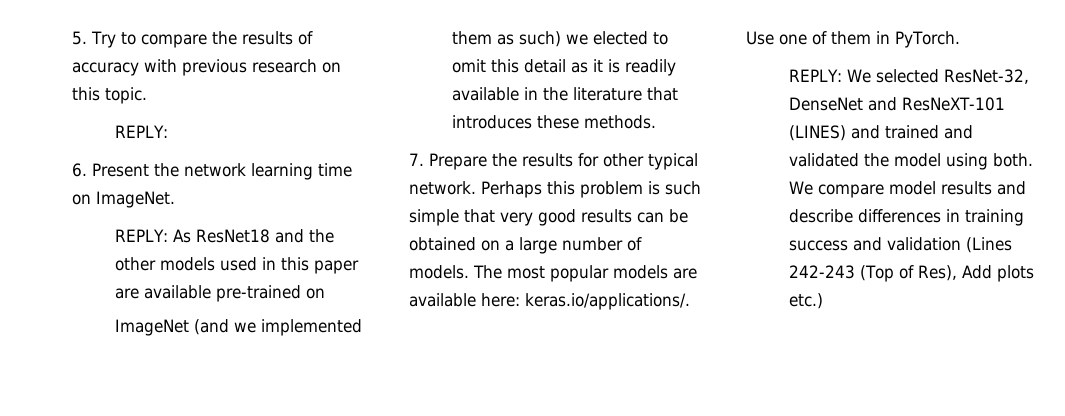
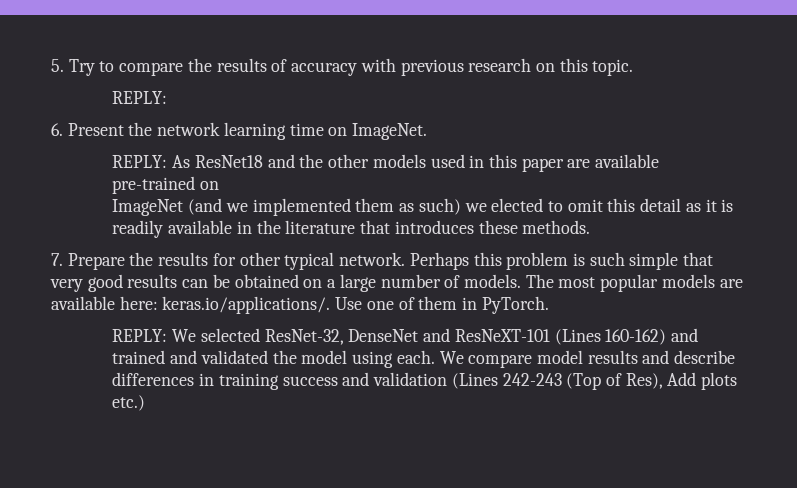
[788,125,846,141] (LINES) -> [554,329,667,345] (Lines 160-162)
[992,153,1033,167] both. -> [396,350,435,364] each.

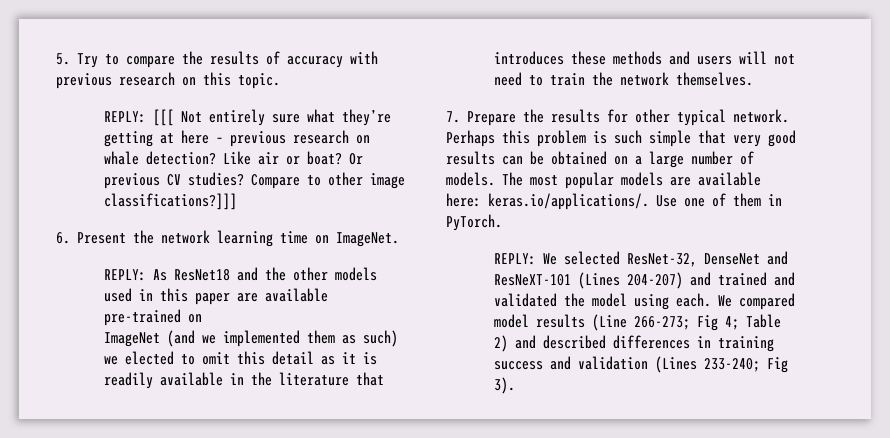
(168, 97) none -> [152,109,391,126] [103,130,370,147] [103,151,363,165] [103,172,405,189] [103,193,237,210] [[[ Not entirely sure what they’re getting at here – previous research on whale detection? Like air or boat? Or previous CV studies? Compare to other image classifications?]]]
[522,220,591,234] methods. -> [612,51,795,65] [493,72,753,86] methods and users will not need to train the network themselves.
[605,329,667,345] 160-162) -> [626,272,683,289] 204-207)
[468,354,533,368] compare -> [738,293,795,310] compared
[642,350,736,364] and describe -> [591,314,781,331] [493,335,606,352] (Line 266-273; Fig 4; Table 2) and described
[502,372,738,390] [112,395,146,411] 242-243 (Top of Res), Add plots etc.) -> [703,357,788,373] [493,377,515,394] 233-240; Fig 3).

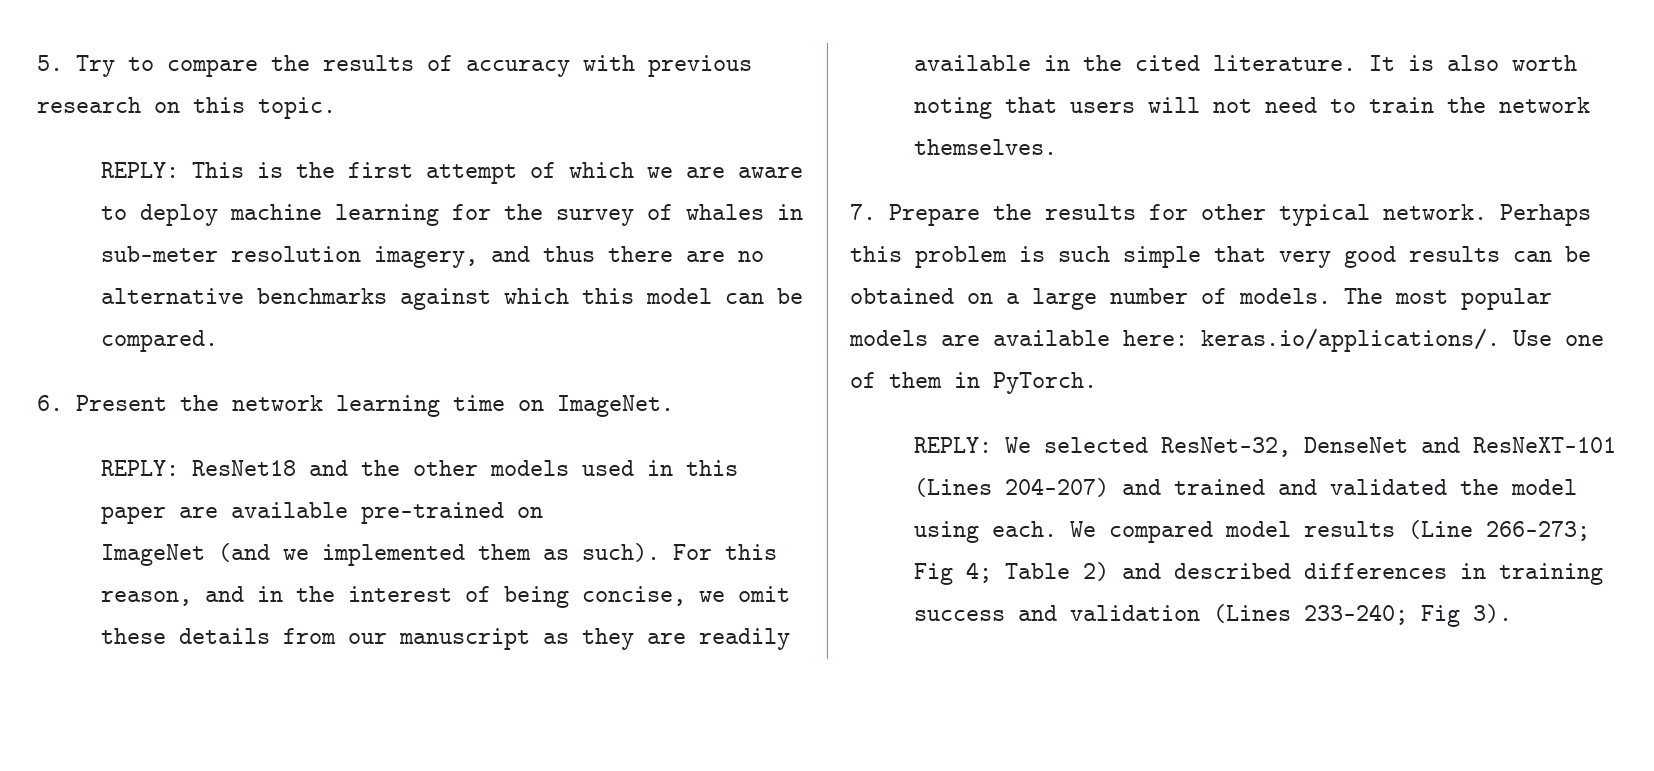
[152,109,391,126] [103,130,370,147] [103,151,363,165] [103,172,405,189] [103,193,237,210] [[[ Not entirely sure what they’re getting at here – previous research on whale detection? Like air or boat? Or previous CV studies? Compare to other image classifications?]]] -> [192,162,804,184] [101,204,804,226] [101,246,765,268] [101,288,804,310] [101,330,219,352] This is the first attempt of which we are aware to deploy machine learning for the survey of whales in sub-meter resolution imagery, and thus there are no alternative benchmarks against which this model can be compared.
[152,269,167,281] As -> (180, 468) none
[362,330,398,347] [103,351,377,365] [103,372,384,389] [493,51,690,65] such) we elected to omit this detail as it is readily available in the literature that introduces these methods and -> [582,543,778,562] [101,586,791,608] [101,628,791,650] [914,55,1578,71] [914,97,1058,119] such). For this reason, and in the interest of being concise, we omit these details from our manuscript as they are readily available in the cited literature. It is also worth noting that

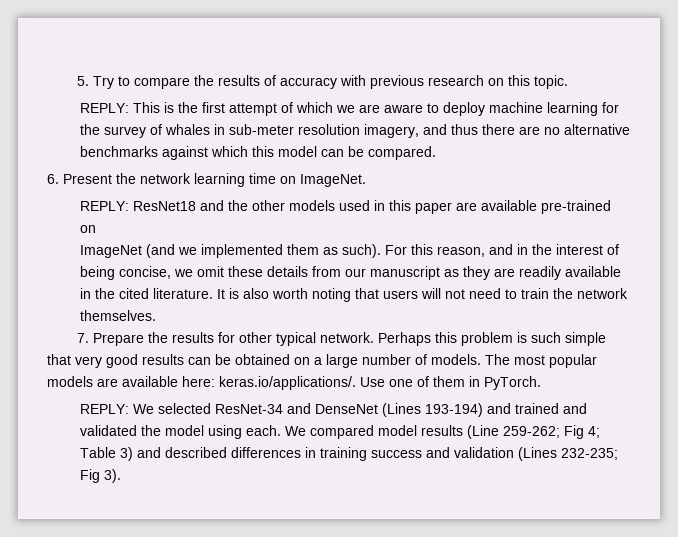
[1161,437,1617,457] [914,478,1110,497] ResNet-32, DenseNet and ResNeXT-101 (Lines 204-207) -> [215,403,484,417] ResNet-34 and DenseNet (Lines 193-194)
[1486,521,1591,541] 266-273; -> [503,426,561,438] 259-262;
[1083,562,1110,581] 2) -> [120,447,134,461] 3)
[1304,604,1409,625] 233-240; -> [561,448,619,460] 232-235;

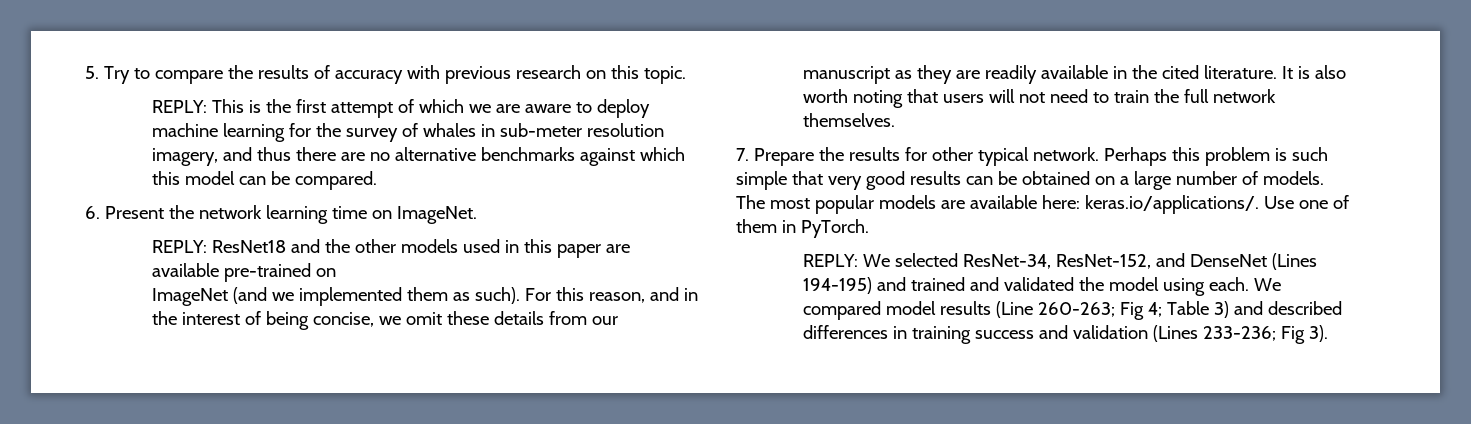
(574, 293) none -> [1183,89,1209,103] full
[215,404,284,414] ResNet-34 -> [962,254,1151,269] ResNet-34, ResNet-152,
[425,403,484,417] 193-194) -> [802,277,872,294] 194-195)
[503,426,561,438] 259-262; -> [1037,302,1115,317] 260-263;
[561,448,619,460] 232-235; -> [1202,326,1276,341] 233-236;

